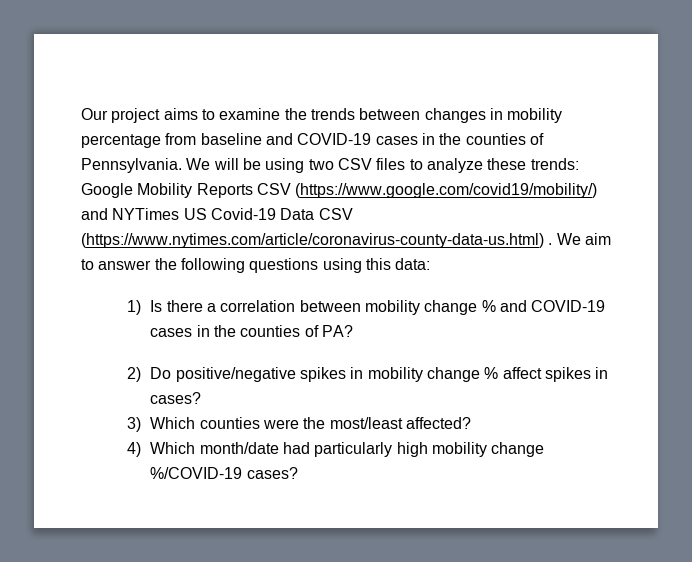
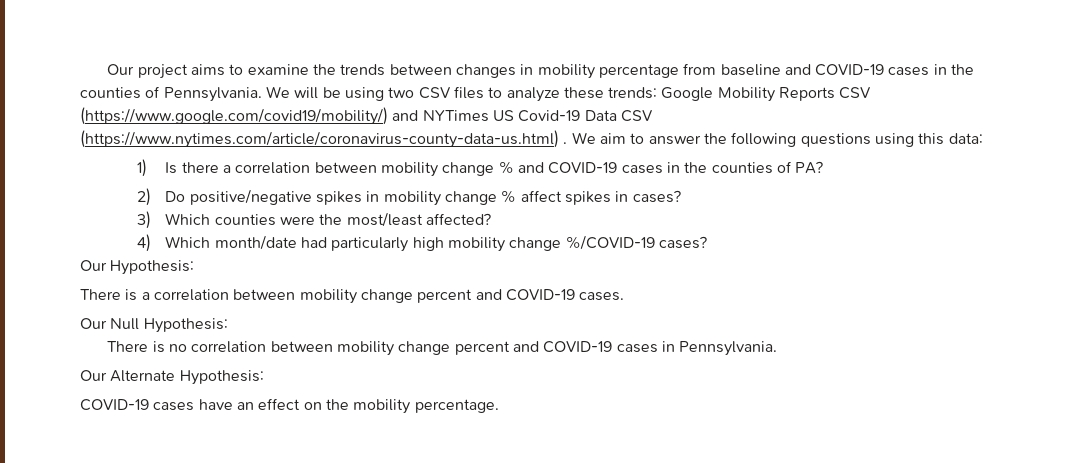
(298, 473) none -> [80,260,195,275] [80,289,625,304] [80,318,228,333] [107,341,778,356] [80,370,264,385] [80,398,499,414] // Our Hypothesis: // There is a correlation between mobility change percent and COVID-19 cases. // Our Null Hypothesis: // There is no correlation between mobility change percent and COVID-19 cases in Pennsylvania. // Our Alternate Hypothesis: // COVID-19 cases have an effect on the mobility percentage.

